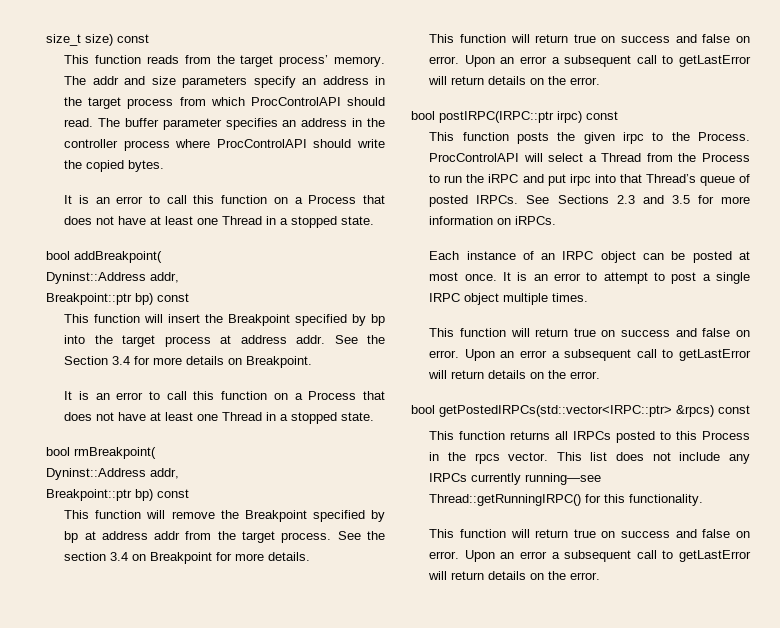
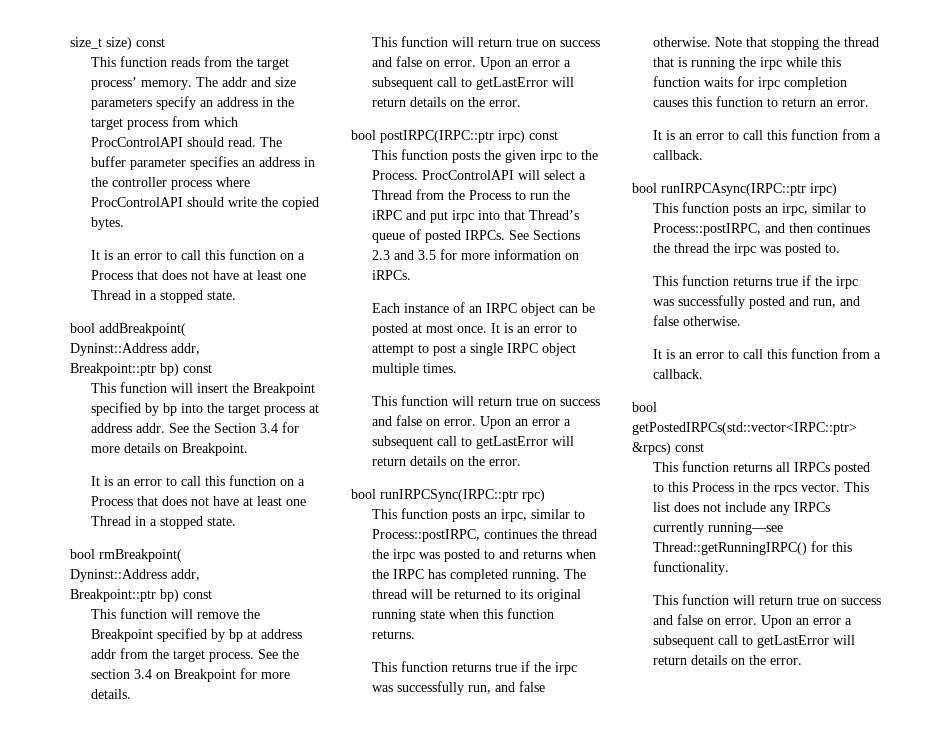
(601, 375) none -> [351,489,545,502] [371,508,585,522] [371,529,597,542] [371,549,596,562] [371,569,586,582] [371,589,581,602] [371,608,554,622] [371,630,415,639] [371,661,577,675] [371,681,545,695] [652,37,879,50] [652,57,841,70] [652,76,847,90] [652,96,869,107] [652,129,881,140] [652,150,703,160] [632,183,837,196] [652,202,866,216] [652,223,870,236] [652,243,840,256] [652,275,858,289] [652,295,860,309] [652,315,741,326] [652,348,881,359] [652,369,703,379] // bool runIRPCSync(IRPC::ptr rpc) // This function posts an irpc, similar to Process::postIRPC, continues the thread the irpc was posted to and returns when the IRPC has completed running. The thread will be returned to its original running state when this function returns. // This function returns true if the irpc was successfully run, and false otherwise. Note that stopping the thread that is running the irpc while this function waits for irpc completion causes this function to return an error. // It is an error to call this function from a callback. // bool runIRPCAsync(IRPC::ptr irpc) // This function posts an irpc, similar to Process::postIRPC, and then continues the thread the irpc was posted to. // This function returns true if the irpc was successfully posted and run, and false otherwise. // It is an error to call this function from a callback.

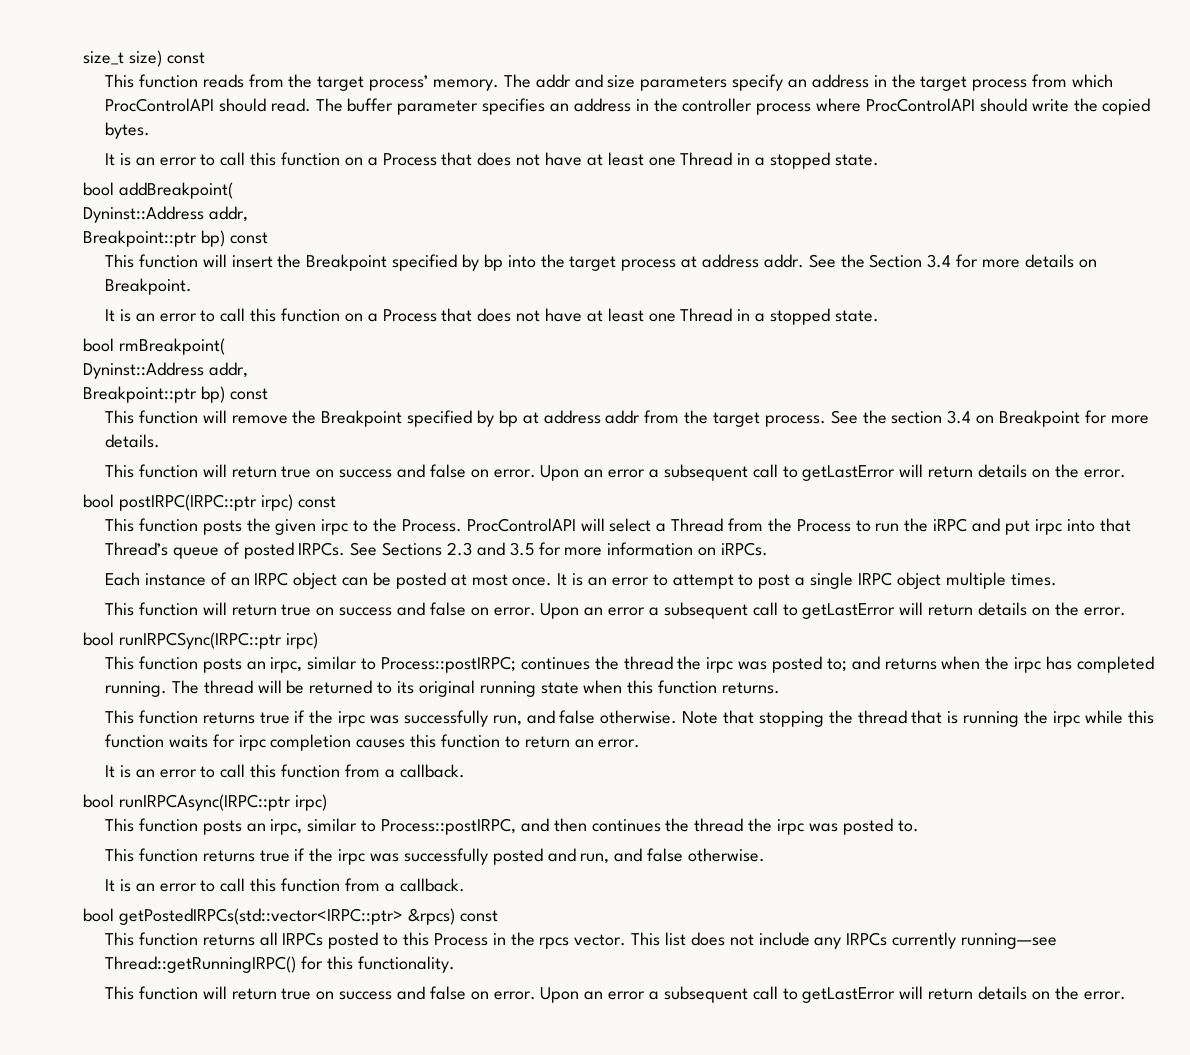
[522,489,545,502] [371,508,585,522] [371,529,597,542] [371,549,495,562] rpc) // This function posts an irpc, similar to Process::postIRPC, continues the thread the irpc was posted to -> [285,632,318,649] [105,656,847,673] irpc) // This function posts an irpc, similar to Process::postIRPC; continues the thread the irpc was posted to;
[392,569,424,579] IRPC -> [1014,657,1042,673] irpc

